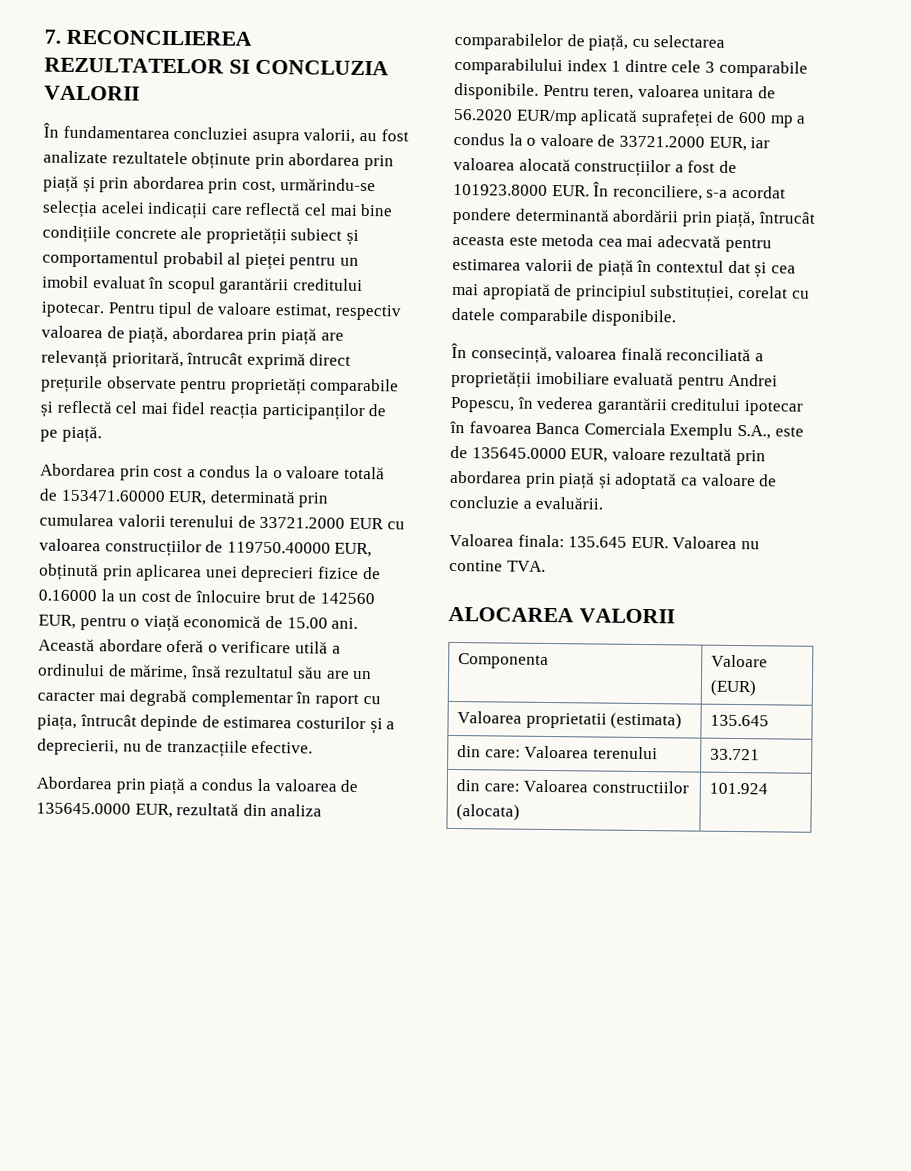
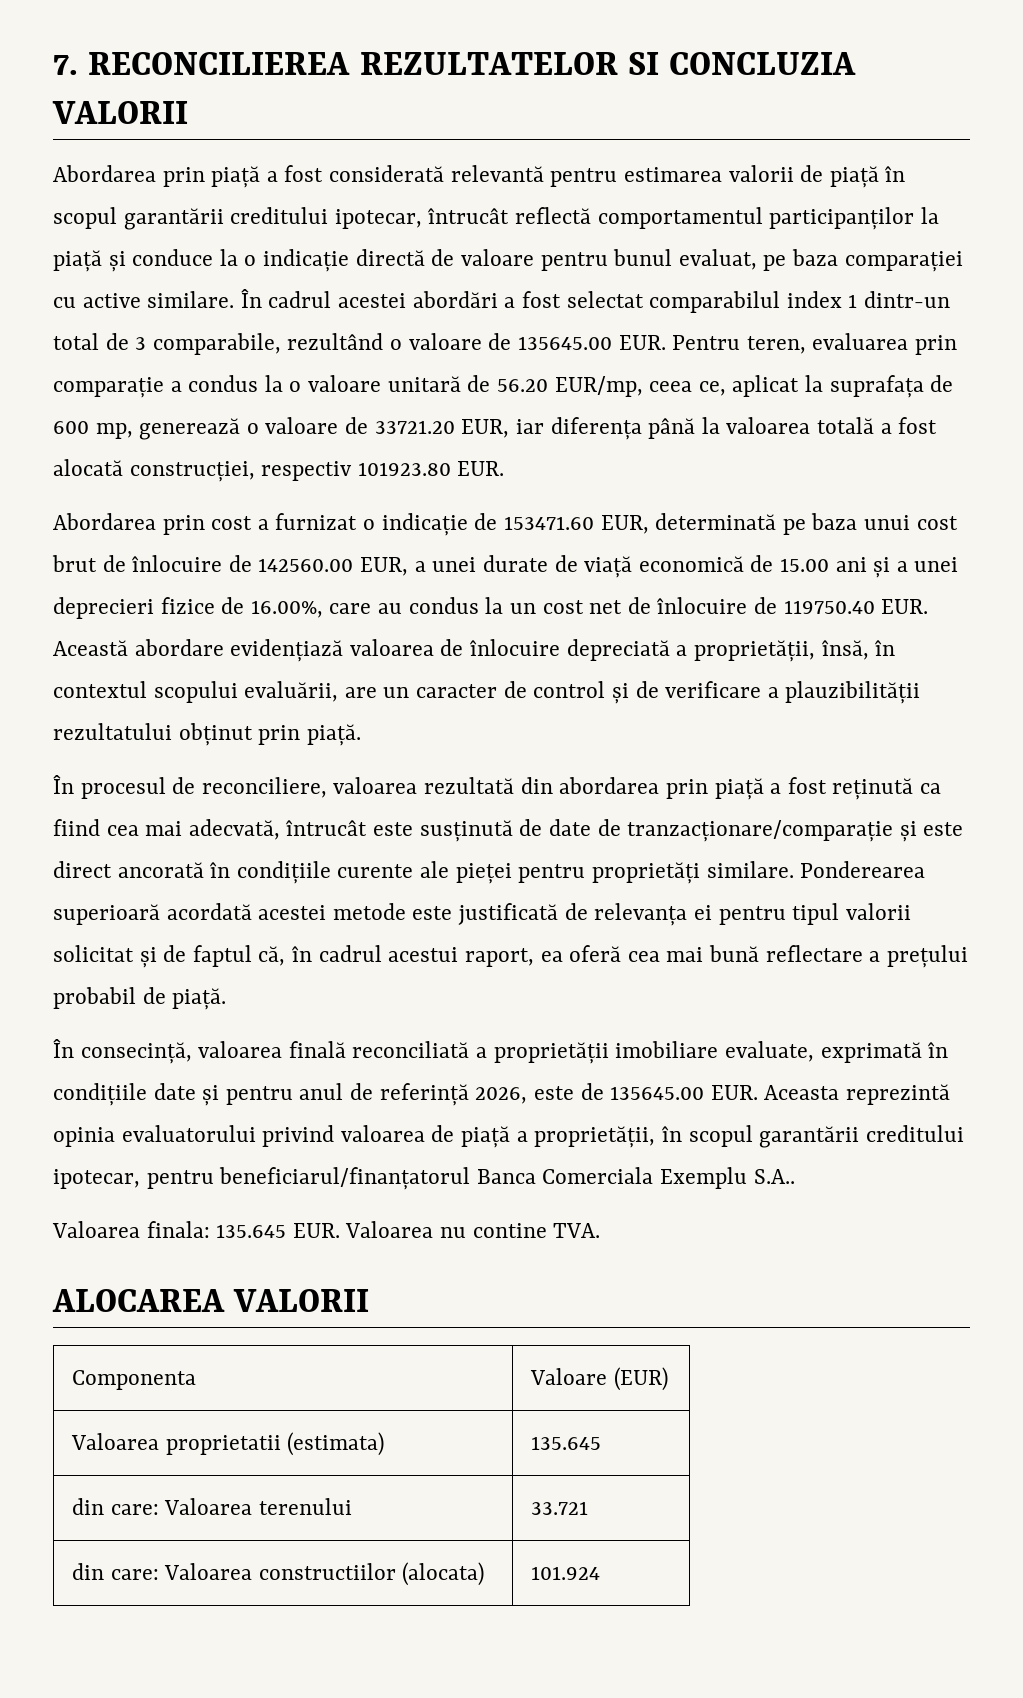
[43,122,409,145] [43,150,394,171] [43,175,376,194] [42,200,394,220] [42,225,359,246] [42,250,359,271] [42,275,363,295] [41,301,401,321] [41,325,344,346] [41,350,352,370] [41,375,400,396] [40,400,387,422] [40,425,102,444] [40,463,385,481] [39,488,329,508] [39,513,405,530] [39,538,373,558] [39,563,381,583] [38,589,375,605] [38,614,359,633] [38,638,341,654] [38,663,373,681] [37,689,381,708] [37,714,396,735] [37,738,314,758] [36,776,359,796] [36,802,323,819] [454,32,726,52] [454,57,808,78] [454,82,776,100] [453,108,807,128] [453,132,771,152] [453,157,737,178] [453,181,786,201] [452,207,815,229] [452,233,721,248] În fundamentarea concluziei asupra valorii, au fost analizate rezultatele obținute prin abordarea prin piață și prin abordarea prin cost, urmărindu-se selecția acelei indicații care reflectă cel mai bine condițiile concrete ale proprietății subiect și comportamentul probabil al pieței pentru un imobil evaluat în scopul garantării creditului ipotecar. Pentru tipul de valoare estimat, respectiv valoarea de piață, abordarea prin piață are relevanță prioritară, întrucât exprimă direct prețurile observate pentru proprietăți comparabile și reflectă cel mai fidel reacția participanților de pe piață. // Abordarea prin cost a condus la o valoare totală de 153471.60000 EUR, determinată prin cumularea valorii terenului de 33721.2000 EUR cu valoarea construcțiilor de 119750.40000 EUR, obținută prin aplicarea unei deprecieri fizice de 0.16000 la un cost de înlocuire brut de 142560 EUR, pentru o viață economică de 15.00 ani. Această abordare oferă o verificare utilă a ordinului de mărime, însă rezultatul său are un caracter mai degrabă complementar în raport cu piața, întrucât depinde de estimarea costurilor și a deprecierii, nu de tranzacțiile efective. // Abordarea prin piață a condus la valoarea de 135645.0000 EUR, rezultată din analiza comparabilelor de piață, cu selectarea comparabilului index 1 dintre cele 3 comparabile disponibile. Pentru teren, valoarea unitara de 56.2020 EUR/mp aplicată suprafeței de 600 mp a condus la o valoare de 33721.2000 EUR, iar valoarea alocată construcțiilor a fost de 101923.8000 EUR. În reconciliere, s-a acordat pondere determinantă abordării prin piață, întrucât aceasta este metoda cea mai adecvată -> [53,165,544,188] Abordarea prin piață a fost considerată relevantă
[655,260,796,279] [452,283,810,303] [451,307,677,327] contextul dat și cea mai apropiată de principiul substituției, corelat cu datele comparabile disponibile. -> [53,207,939,230] [53,249,963,272] [53,289,950,313] [53,333,957,355] [53,375,954,398] [53,417,938,440] [53,459,505,482] [53,513,958,536] [52,555,959,578] [53,597,929,619] [53,639,896,662] [53,681,921,704] [53,723,361,746] [53,775,941,800] [53,819,964,842] [53,861,926,884] [53,903,911,926] [53,945,968,968] [53,987,227,1010] scopul garantării creditului ipotecar, întrucât reflectă comportamentul participanților la piață și conduce la o indicație directă de valoare pentru bunul evaluat, pe baza comparației cu active similare. În cadrul acestei abordări a fost selectat comparabilul index 1 dintr-un total de 3 comparabile, rezultând o valoare de 135645.00 EUR. Pentru teren, evaluarea prin comparație a condus la o valoare unitară de 56.20 EUR/mp, ceea ce, aplicat la suprafața de 600 mp, generează o valoare de 33721.20 EUR, iar diferența până la valoarea totală a fost alocată construcției, respectiv 101923.80 EUR. // Abordarea prin cost a furnizat o indicație de 153471.60 EUR, determinată pe baza unui cost brut de înlocuire de 142560.00 EUR, a unei durate de viață economică de 15.00 ani și a unei deprecieri fizice de 16.00%, care au condus la un cost net de înlocuire de 119750.40 EUR. Această abordare evidențiază valoarea de înlocuire depreciată a proprietății, însă, în contextul scopului evaluării, are un caracter de control și de verificare a plauzibilității rezultatului obținut prin piață. // În procesul de reconciliere, valoarea rezultată din abordarea prin piață a fost reținută ca fiind cea mai adecvată, întrucât este susținută de date de tranzacționare/comparație și este direct ancorată în condițiile curente ale pieței pentru proprietăți similare. Ponderearea superioară acordată acestei metode este justificată de relevanța ei pentru tipul valorii solicitat și de faptul că, în cadrul acestui raport, ea oferă cea mai bună reflectare a prețului probabil de piață.
[613,372,779,390] [450,396,803,416] [449,420,804,440] [450,445,766,466] [450,470,778,490] [449,495,604,510] evaluată pentru Andrei Popescu, în vederea garantării creditului ipotecar în favoarea Banca Comerciala Exemplu S.A., este de 135645.0000 EUR, valoare rezultată prin abordarea prin piață și adoptată ca valoare de concluzie a evaluării. -> [724,1041,949,1063] [53,1083,950,1106] [53,1125,964,1148] [53,1167,795,1190] evaluate, exprimată în condițiile date și pentru anul de referință 2026, este de 135645.00 EUR. Aceasta reprezintă opinia evaluatorului privind valoarea de piață a proprietății, în scopul garantării creditului ipotecar, pentru beneficiarul/finanțatorul Banca Comerciala Exemplu S.A..

